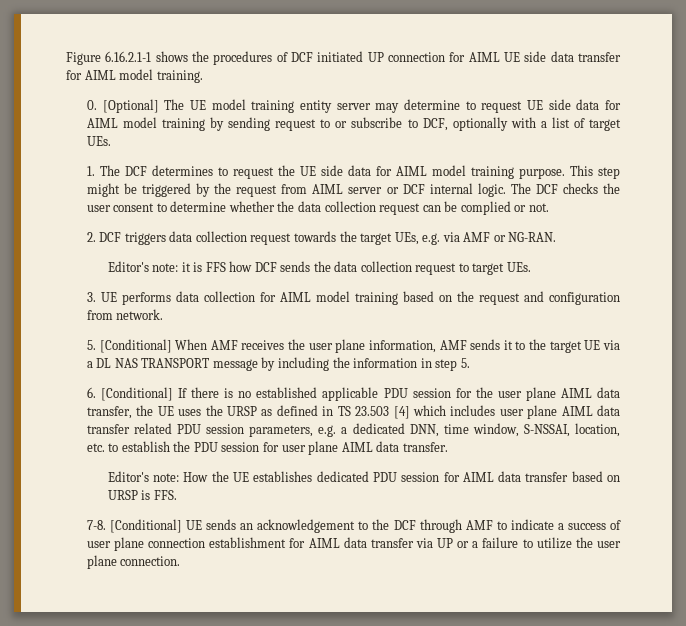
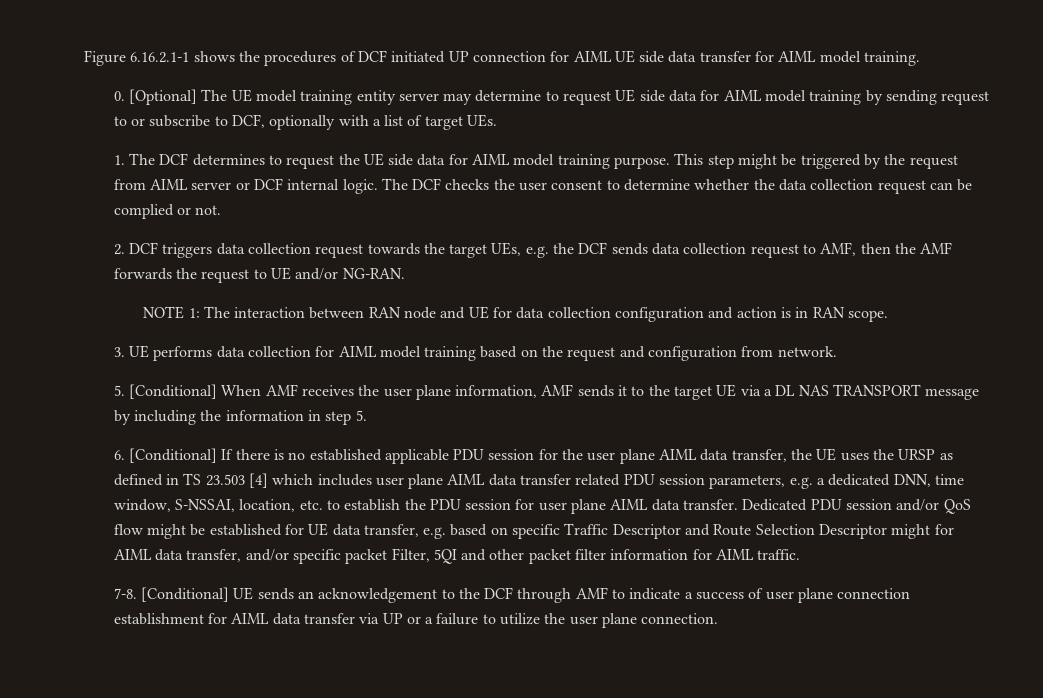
[442,232,557,242] [107,261,253,272] via AMF or NG-RAN. // Editor's note: it is FFS how -> [553,243,575,254] the
[313,261,331,272] the -> (648, 249) none
[472,262,531,275] target UEs. -> [820,242,953,256] [113,267,405,283] [143,306,888,322] AMF, then the AMF forwards the request to UE and/or NG-RAN. // NOTE 1: The interaction between RAN node and UE for data collection configuration and action is in RAN scope.
[107,471,620,482] [107,490,177,500] // Editor's note: How the UE establishes dedicated PDU session for AIML data transfer based on URSP is FFS. -> [742,499,971,514] [113,523,954,539] [113,548,801,564] Dedicated PDU session and/or QoS flow might be established for UE data transfer, e.g. based on specific Traffic Descriptor and Route Selection Descriptor might for AIML data transfer, and/or specific packet Filter, 5QI and other packet filter information for AIML traffic.

